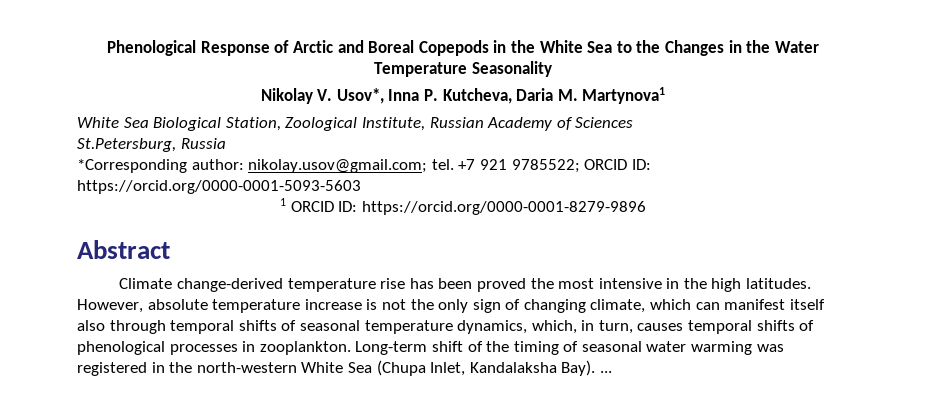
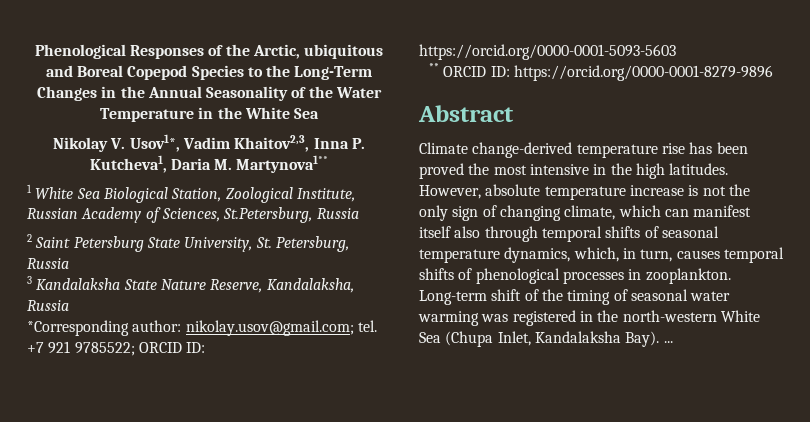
[200,40,819,56] [374,61,552,77] Response of Arctic and Boreal Copepods in the White Sea to the Changes in the Water Temperature Seasonality -> [130,44,384,59] [45,65,373,80] [36,86,383,101] [99,107,320,122] Responses of the Arctic, ubiquitous and Boreal Copepod Species to the Long-Term Changes in the Annual Seasonality of the Water Temperature in the White Sea
[336,88,384,104] Usov*, -> [129,134,310,152] Usov1*, Vadim Khaitov2,3,
[442,88,512,104] Kutcheva, -> [89,155,167,173] Kutcheva1,
[582,87,666,104] Martynova1 // -> [236,155,329,173] [27,184,32,193] Martynova1** // 1
[575,117,634,128] [77,138,176,152] Sciences // St.Petersburg, -> [161,207,359,223] [27,234,349,252] [27,258,69,269] [27,276,354,293] Sciences, St.Petersburg, Russia // 2 Saint Petersburg State University, St. Petersburg, Russia // 3 Kandalaksha State Nature Reserve, Kandalaksha,
[280,198,287,206] 1 -> [429,63,440,71] **

